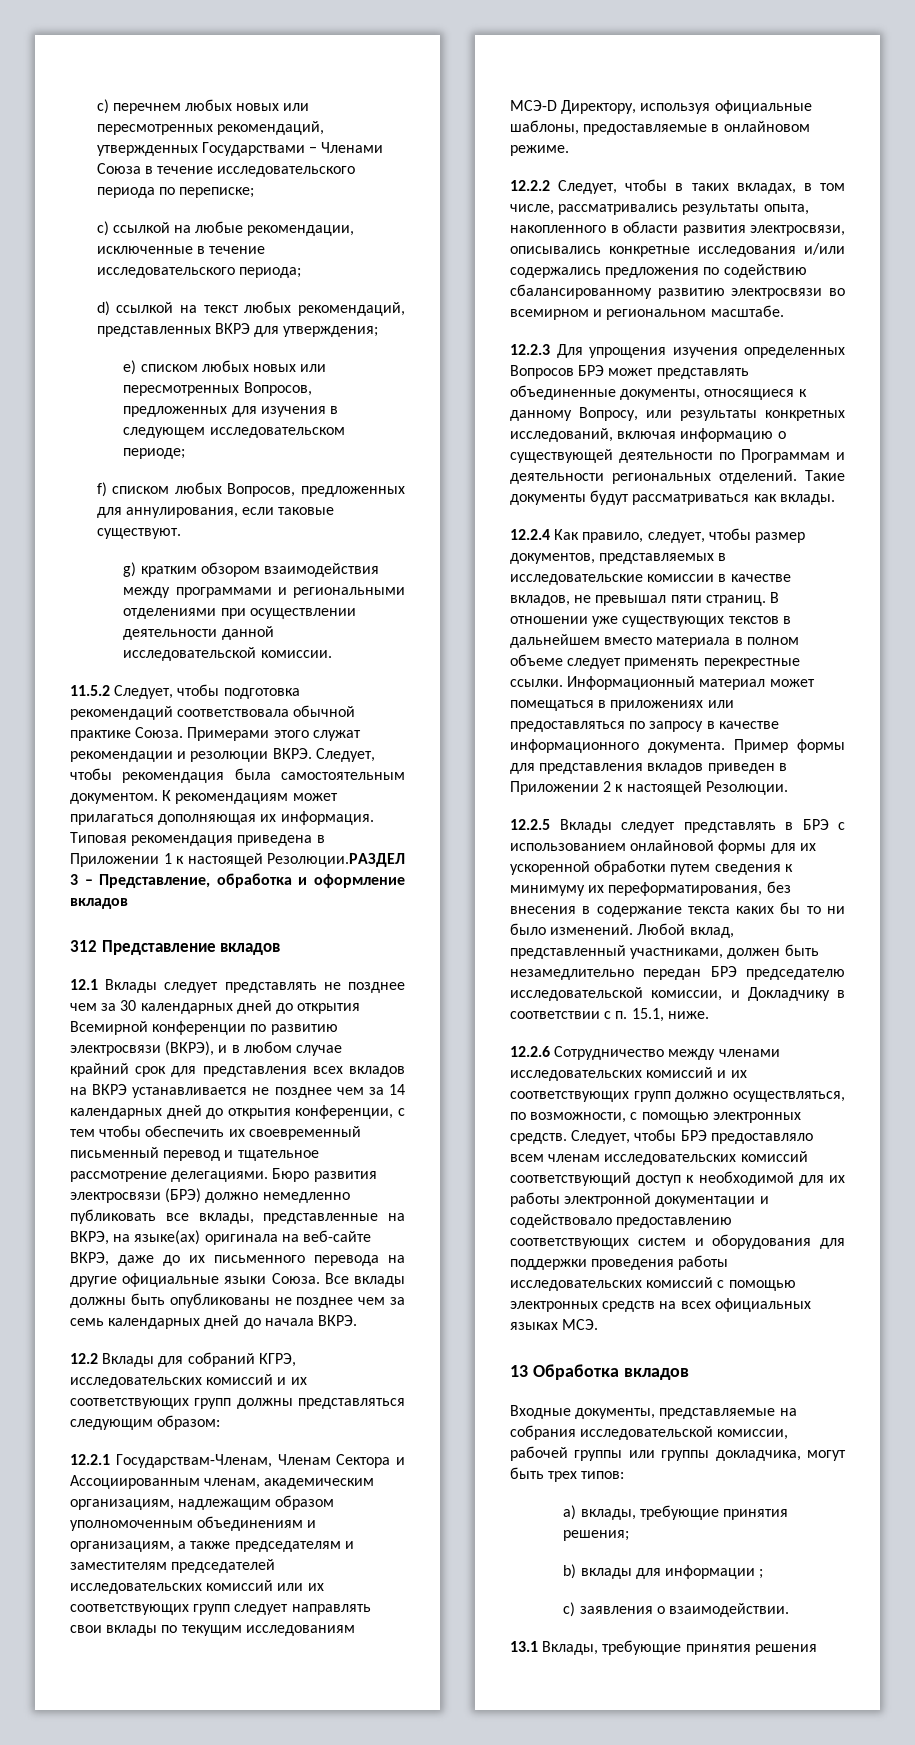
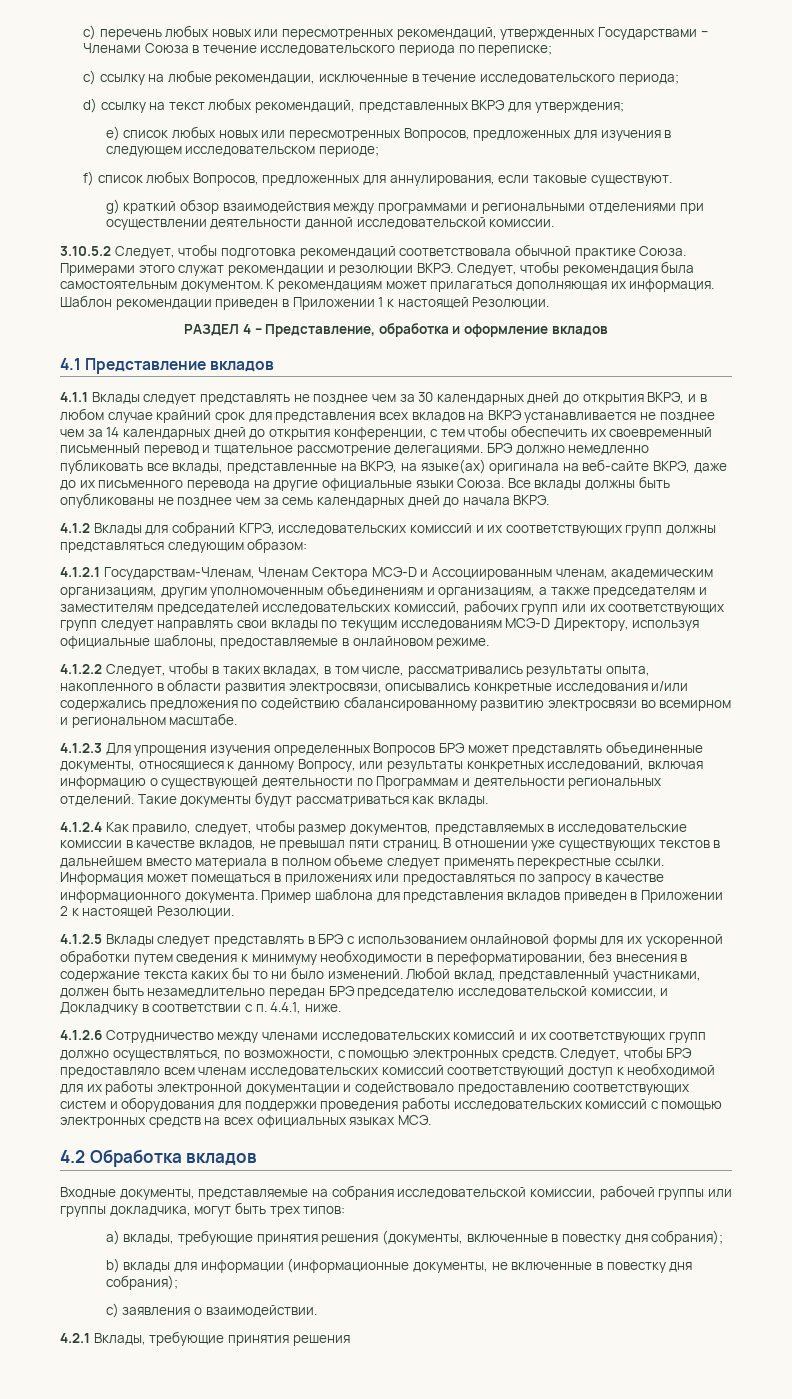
[96,99,181,114] c) перечнем -> [82,25,162,40] c) перечень
[112,222,170,233] ссылкой -> [99,74,145,85] ссылку
[116,302,174,313] ссылкой -> [100,102,146,113] ссылку
[140,364,198,372] списком -> [123,130,169,138] список
[112,486,170,494] списком -> [97,175,143,183] список
[140,562,260,577] кратким обзором -> [123,199,220,214] краткий обзор
[70,685,110,696] 11.5.2 -> [60,246,111,256] 3.10.5.2
[70,832,313,846] Типовая рекомендация приведена -> [60,295,279,310] Шаблон рекомендации приведен
[267,853,405,867] [70,874,78,885] Резолюции.РАЗДЕЛ 3 -> [472,297,550,309] [184,324,251,336] Резолюции. // РАЗДЕЛ 4
[70,940,97,952] 312 -> [60,358,81,370] 4.1
[70,979,98,990] 12.1 -> [60,392,88,402] 4.1.1
[70,1021,338,1035] [70,1041,215,1056] Всемирной конференции по развитию электросвязи (ВКРЭ), -> [647,392,685,404] ВКРЭ,
[272,1168,377,1182] [70,1188,202,1203] Бюро развития электросвязи (БРЭ) -> [486,443,513,453] БРЭ
[70,1353,98,1364] 12.2 -> [60,523,90,533] 4.1.2
[70,1454,110,1465] 12.2.1 -> [60,567,100,577] 4.1.2.1
(391, 1461) none -> [371,567,417,577] МСЭ-D
[178,1495,335,1510] надлежащим образом -> [160,587,207,598] другим
[206,1580,274,1591] комиссий -> [393,600,559,615] комиссий, рабочих групп
[510,180,550,191] 12.2.2 -> [60,664,102,674] 4.1.2.2
[510,344,550,355] 12.2.3 -> [60,743,102,753] 4.1.2.3
[510,529,550,540] 12.2.4 -> [60,822,102,832] 4.1.2.4
[567,676,766,690] Информационный материал -> [60,872,143,885] Информация
[797,739,845,753] формы -> [314,888,373,901] шаблона
[510,819,550,830] 12.2.5 -> [60,934,102,944] 4.1.2.5
[588,882,763,896] их переформатирования, -> [320,950,586,965] необходимости в переформатировании,
[631,1008,664,1022] 15.1, -> [270,1002,302,1014] 4.4.1,
[510,1046,550,1057] 12.2.6 -> [60,1030,102,1040] 4.1.2.6
[510,1365,528,1377] 13 -> [60,1150,85,1163] 4.2
[563,1530,630,1541] [563,1564,764,1579] решения; // b) вклады для информации ; -> [321,1230,724,1245] [105,1258,693,1273] [105,1275,178,1290] решения (документы, включенные в повестку дня собрания); // b) вклады для информации (информационные документы, не включенные в повестку дня собрания);
[510,1641,538,1652] 13.1 -> [60,1333,90,1343] 4.2.1

